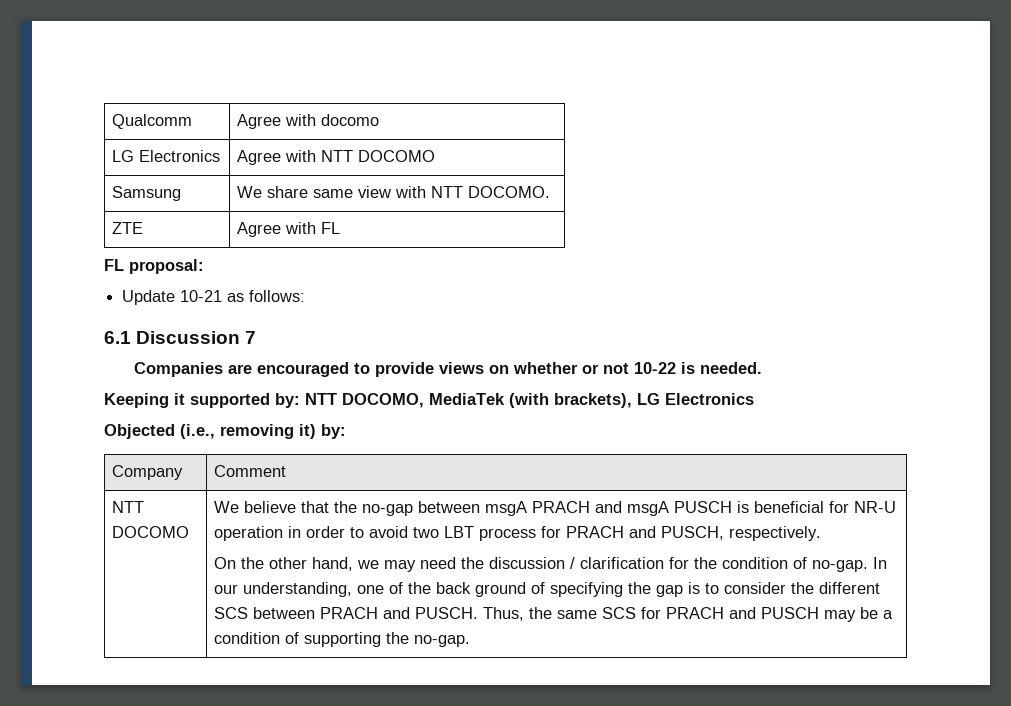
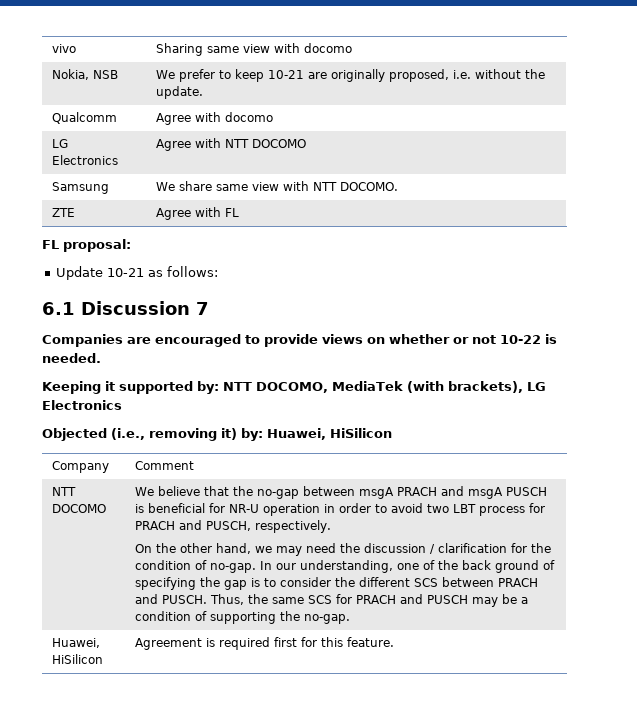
(112, 121) none -> [51,44,76,53] [155,43,352,56] [51,69,118,80] [155,69,545,82] [155,86,203,99] vivo | Sharing same view with docomo // Nokia, NSB | We prefer to keep 10-21 are originally proposed, i.e. without the update. //
(346, 431) none -> [267,428,392,440] Huawei, HiSilicon
(471, 641) none -> [51,638,100,648] [51,654,103,664] [134,637,394,650] // Huawei, HiSilicon | Agreement is required first for this feature.

